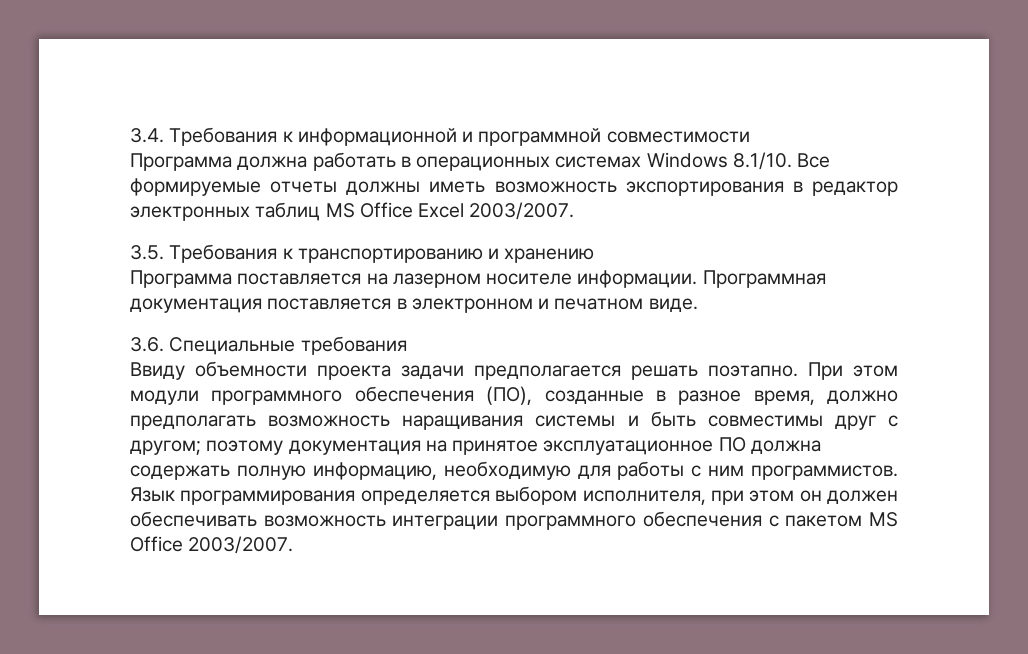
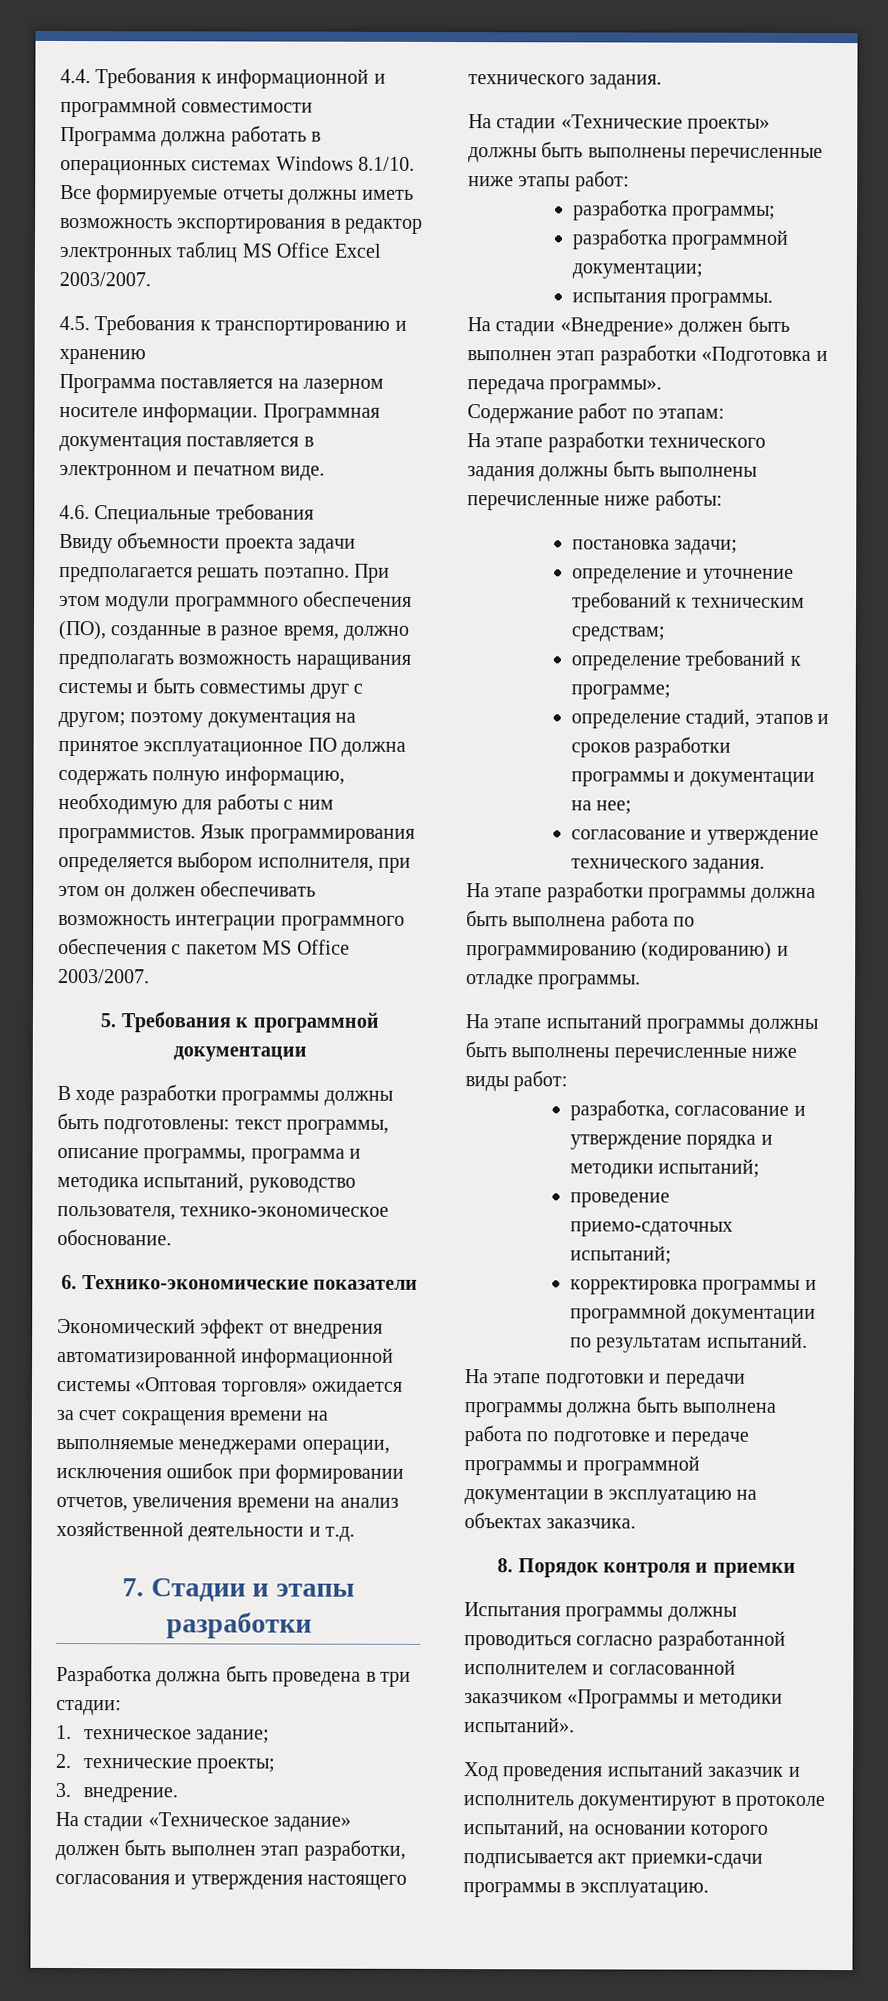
[130,128,164,143] 3.4. -> [60,68,91,84] 4.4.
[130,245,164,260] 3.5. -> [59,315,90,331] 4.5.
[130,337,164,352] 3.6. -> [59,504,90,520] 4.6.
(294, 545) none -> [100,1011,379,1033] [172,1046,307,1062] [57,1084,393,1106] [57,1112,390,1135] [57,1147,362,1164] [57,1172,356,1193] [57,1205,390,1221] [57,1228,172,1246] [61,1274,418,1290] [57,1317,384,1339] [57,1346,395,1368] [56,1377,404,1397] [56,1409,328,1426] [56,1438,390,1455] [56,1462,405,1484] [56,1496,399,1513] [56,1520,356,1542] [122,1578,355,1602] [165,1612,312,1639] [56,1664,411,1687] [56,1699,122,1716] [56,1724,271,1745] [55,1753,277,1774] [55,1782,178,1803] [55,1811,352,1832] [55,1839,406,1861] [55,1873,408,1890] [468,74,663,90] [468,114,771,134] [468,141,824,163] [468,170,630,192] [573,199,777,221] [572,228,790,250] [572,263,704,279] [572,292,774,308] [467,315,790,337] [467,344,828,366] [467,379,663,395] [467,402,726,424] [467,431,767,453] [467,460,758,482] [467,489,723,511] [572,539,739,555] [572,568,794,584] [572,591,805,613] [571,626,666,642] [571,649,801,671] [571,684,672,700] [571,708,830,729] [571,736,732,758] [571,771,815,787] [571,800,633,815] [571,829,819,845] [571,858,766,874] [466,881,816,903] [466,910,696,932] [466,941,789,961] [466,974,642,990] [465,1013,818,1034] [465,1041,798,1063] [465,1070,569,1092] [570,1099,806,1121] [570,1134,773,1150] [570,1158,761,1179] [570,1192,671,1208] [570,1221,734,1237] [570,1245,673,1265] [570,1279,817,1295] [570,1303,817,1324] [570,1332,808,1353] [464,1369,746,1389] [464,1396,777,1418] [464,1425,749,1447] [464,1455,700,1476] [464,1489,758,1505] [464,1512,637,1529] [497,1558,796,1578] [464,1602,737,1622] [464,1629,786,1651] [464,1659,736,1675] [464,1689,784,1709] [464,1717,575,1733] [463,1761,800,1782] [463,1795,826,1812] [463,1819,769,1840] [463,1853,763,1869] [463,1882,709,1898] // 5. Требования к программной документации // В ходе разработки программы должны быть подготовлены: текст программы, описание программы, программа и методика испытаний, руководство пользователя, технико-экономическое обоснование. // 6. Технико-экономические показатели // Экономический эффект от внедрения автоматизированной информационной системы «Оптовая торговля» ожидается за счет сокращения времени на выполняемые менеджерами операции, исключения ошибок при формировании отчетов, увеличения времени на анализ хозяйственной деятельности и т.д. // 7. Стадии и этапы разработки // Разработка должна быть проведена в три стадии: // 1. техническое задание; // 2. технические проекты; // 3. внедрение. // На стадии «Техническое задание» должен быть выполнен этап разработки, согласования и утверждения настоящего технического задания. // На стадии «Технические проекты» должны быть выполнены перечисленные ниже этапы работ: // разработка программы; // разработка программной документации; // испытания программы. // На стадии «Внедрение» должен быть выполнен этап разработки «Подготовка и передача программы». // Содержание работ по этапам: // На этапе разработки технического задания должны быть выполнены перечисленные ниже работы: // постановка задачи; // определение и уточнение требований к техническим средствам; // определение требований к программе; // определение стадий, этапов и сроков разработки программы и документации на нее; // согласование и утверждение технического задания. // На этапе разработки программы должна быть выполнена работа по программированию (кодированию) и отладке программы. // На этапе испытаний программы должны быть выполнены перечисленные ниже виды работ: // разработка, согласование и утверждение порядка и методики испытаний; // проведение приемо-сдаточных испытаний; // корректировка программы и программной документации по результатам испытаний. // На этапе подготовки и передачи программы должна быть выполнена работа по подготовке и передаче программы и программной документации в эксплуатацию на объектах заказчика. // 8. Порядок контроля и приемки // Испытания программы должны проводиться согласно разработанной исполнителем и согласованной заказчиком «Программы и методики испытаний». // Ход проведения испытаний заказчик и исполнитель документируют в протоколе испытаний, на основании которого подписывается акт приемки-сдачи программы в эксплуатацию.

